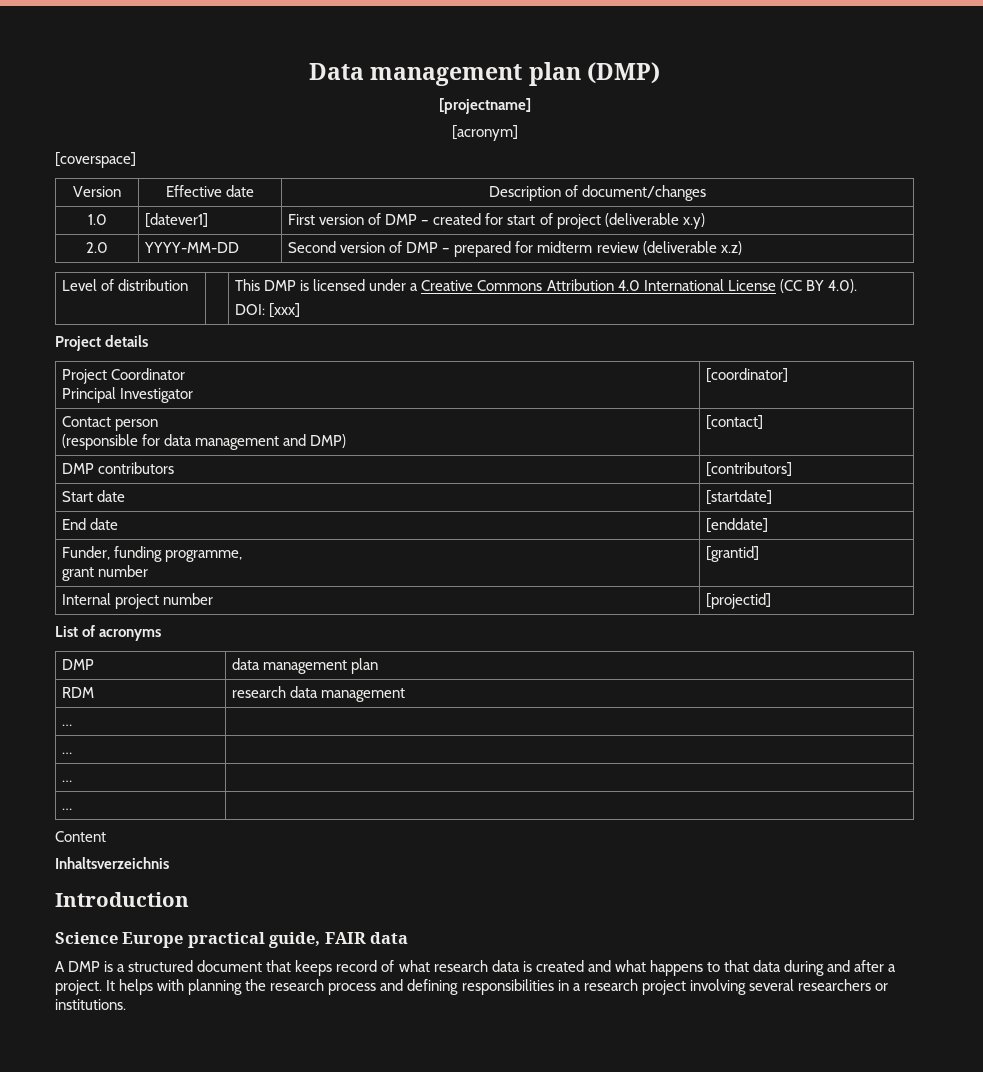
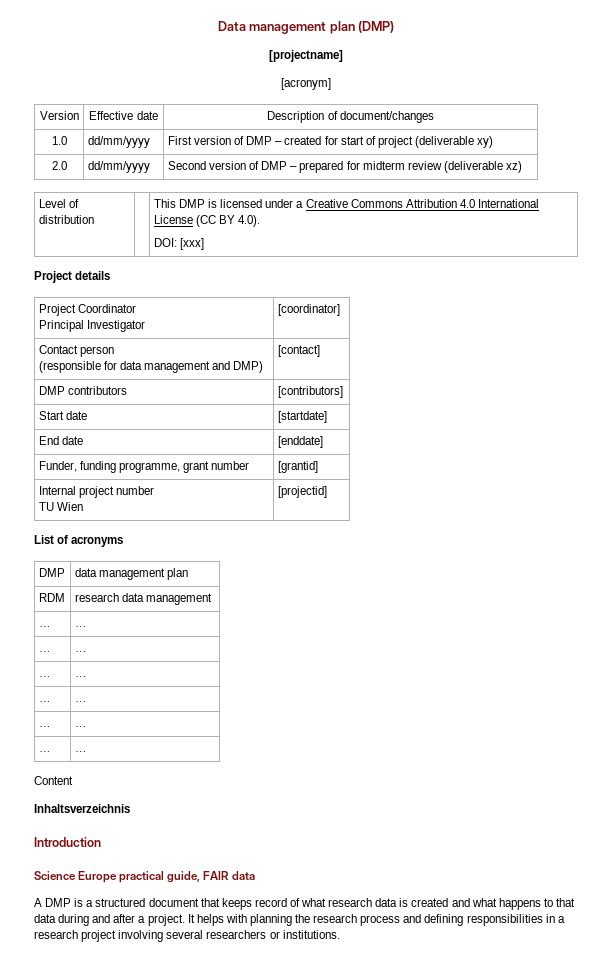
[55,152,136,168] // [coverspace] -> (331, 84) none
[145,213,209,228] [datever1] -> [87,136,150,148] dd/mm/yyyy
[682,213,705,229] x.y) -> [477,136,494,148] xy)
[144,242,240,253] YYYY-MM-DD -> [87,161,150,173] dd/mm/yyyy
[720,241,742,255] x.z) -> [505,161,522,173] xz)
(243, 556) // -> (181, 467) none
(214, 599) none -> [38,502,84,511] // TU Wien
[62,752,73,754] [62,780,73,782] [62,808,73,810] // … | // … | // … | -> [74,626,87,627] [38,651,51,652] [74,651,87,652] [38,676,51,677] [74,676,87,677] [38,701,51,702] [74,701,87,702] [38,726,51,727] [74,726,87,727] [38,751,51,752] [74,751,87,752] … // … | … // … | … // … | … // … | … // … | …

